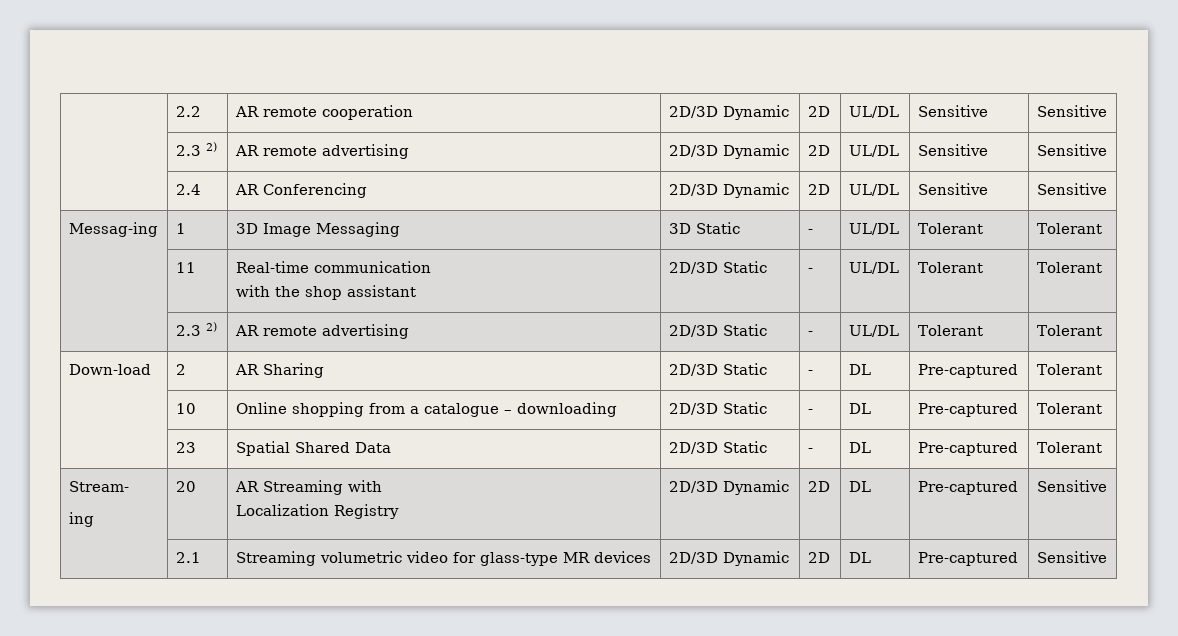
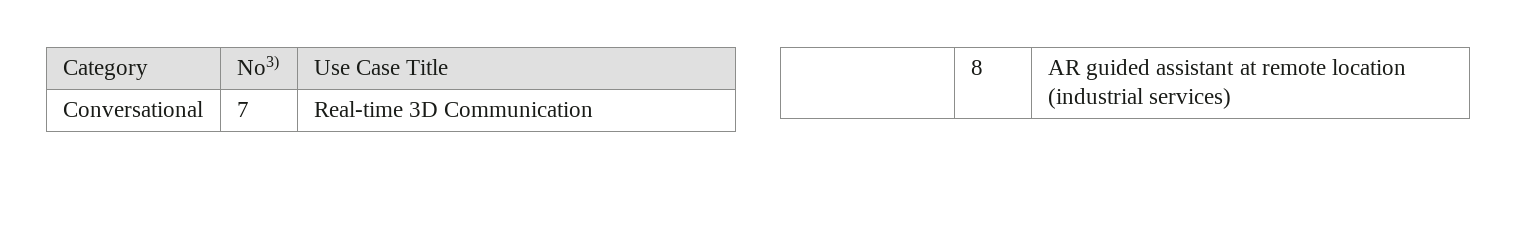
[175,106,201,117] [234,105,413,120] [668,105,789,120] [807,106,830,117] [848,106,899,118] [917,105,988,117] [1036,105,1107,117] [175,142,217,156] [234,144,409,159] [668,144,789,159] [807,145,830,156] [848,145,899,157] [917,144,988,156] [1036,144,1107,156] [175,184,201,195] [234,183,367,198] [668,183,789,198] [807,184,830,195] [848,184,899,196] [917,183,988,195] [1036,183,1107,195] [68,222,158,237] [175,223,186,234] [235,222,400,237] [668,222,740,234] [807,229,813,234] [848,223,899,235] [917,223,983,234] [1036,223,1102,234] [175,262,196,273] [235,261,431,273] [235,285,416,300] [668,261,767,274] [807,268,813,273] [848,262,899,274] [917,262,983,273] [1036,262,1102,273] [175,322,217,336] [234,324,409,339] [668,324,767,337] [807,331,813,336] [848,325,899,337] [917,325,983,336] [1036,325,1102,336] [68,364,151,375] [175,364,186,375] [234,363,324,378] [668,363,767,376] [807,370,813,375] [848,364,871,375] [917,364,1018,378] [1036,364,1102,375] [175,403,196,414] [235,402,617,417] [668,402,767,415] [807,409,813,414] [848,403,871,414] [917,403,1018,417] [1036,403,1102,414] [175,442,196,453] [235,441,391,456] [668,441,767,454] [807,448,813,453] [848,442,871,453] [917,442,1018,456] [1036,442,1102,453] [68,481,129,492] [68,512,94,527] [175,481,196,492] [234,480,382,495] [235,504,399,519] [668,480,789,495] [807,481,830,492] [848,481,871,492] [917,481,1018,495] [1036,480,1107,492] [175,552,201,563] [235,551,651,566] [668,551,789,566] [807,552,830,563] [848,552,871,563] [917,552,1018,566] [1036,551,1107,563] | 2.2 | AR remote cooperation | 2D/3D Dynamic | 2D | UL/DL | Sensitive | Sensitive // | 2.3 2) | AR remote advertising | 2D/3D Dynamic | 2D | UL/DL | Sensitive | Sensitive // | 2.4 | AR Conferencing | 2D/3D Dynamic | 2D | UL/DL | Sensitive | Sensitive // Messag-ing | 1 | 3D Image Messaging | 3D Static | - | UL/DL | Tolerant | Tolerant // | 11 | Real-time communication // with the shop assistant | 2D/3D Static | - | UL/DL | Tolerant | Tolerant // | 2.3 2) | AR remote advertising | 2D/3D Static | - | UL/DL | Tolerant | Tolerant // Down-load | 2 | AR Sharing | 2D/3D Static | - | DL | Pre-captured | Tolerant // | 10 | Online shopping from a catalogue – downloading | 2D/3D Static | - | DL | Pre-captured | Tolerant // | 23 | Spatial Shared Data | 2D/3D Static | - | DL | Pre-captured | Tolerant // Stream- // ing | 20 | AR Streaming with // Localization Registry | 2D/3D Dynamic | 2D | DL | Pre-captured | Sensitive // | 2.1 | Streaming volumetric video for glass-type MR devices | 2D/3D Dynamic | 2D | DL | Pre-captured | Sensitive -> [62,60,148,80] [236,55,279,75] [313,59,449,75] [62,101,203,117] [236,102,249,117] [313,101,594,117] [970,60,983,75] [1047,59,1406,80] [1047,88,1232,109] Category | No3) | Use Case Title // Conversational | 7 | Real-time 3D Communication // | 8 | AR guided assistant at remote location (industrial services)

